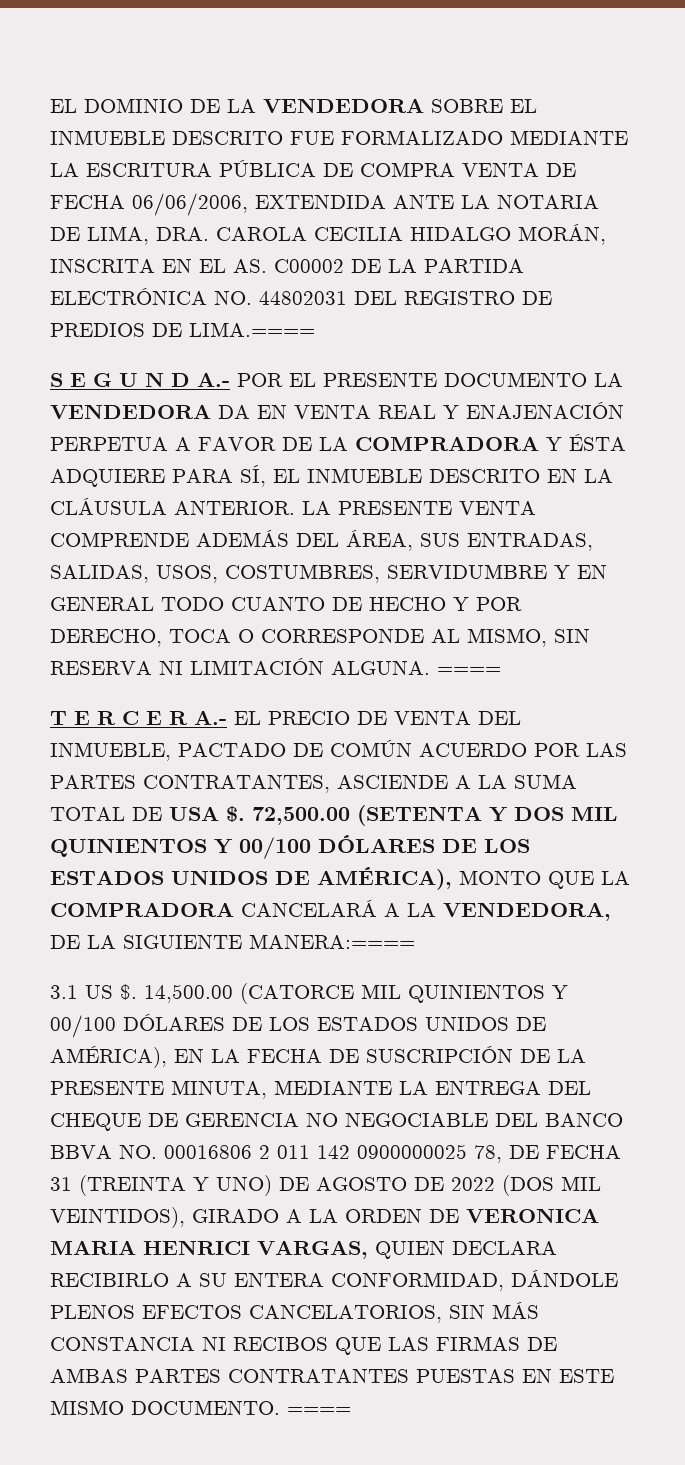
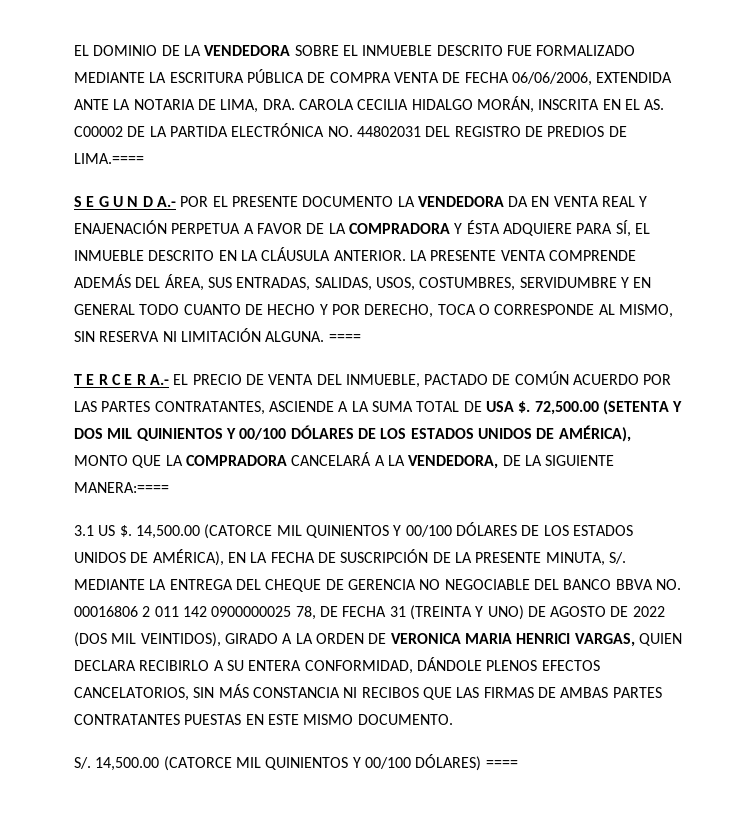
(267, 1089) none -> [608,552,626,564] S/.
(280, 1407) none -> [74,754,482,771] // S/. 14,500.00 (CATORCE MIL QUINIENTOS Y 00/100 DÓLARES)

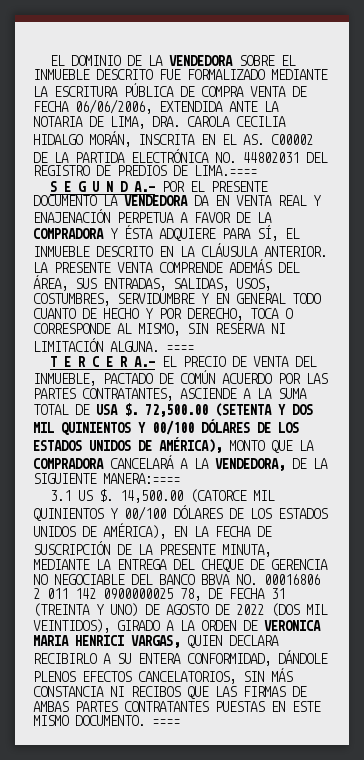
[608,552,626,564] S/. -> (271, 550) none
[74,754,482,771] // S/. 14,500.00 (CATORCE MIL QUINIENTOS Y 00/100 DÓLARES) -> (145, 720) none

